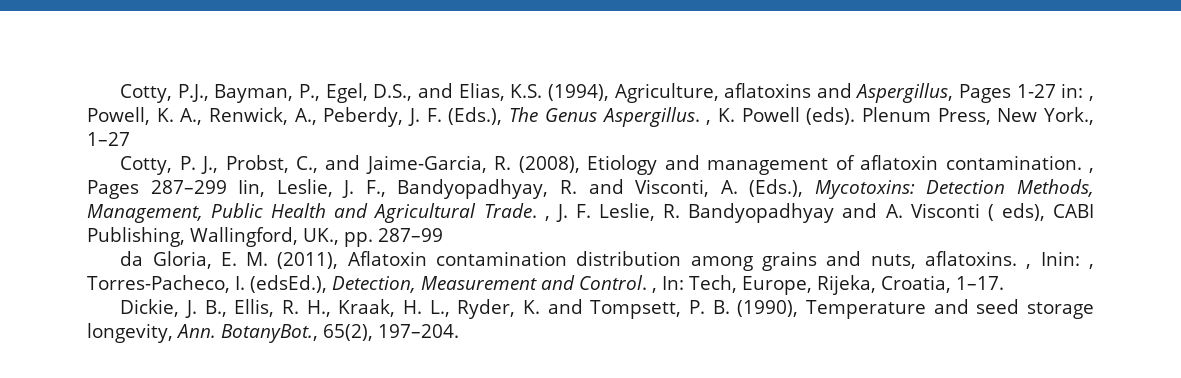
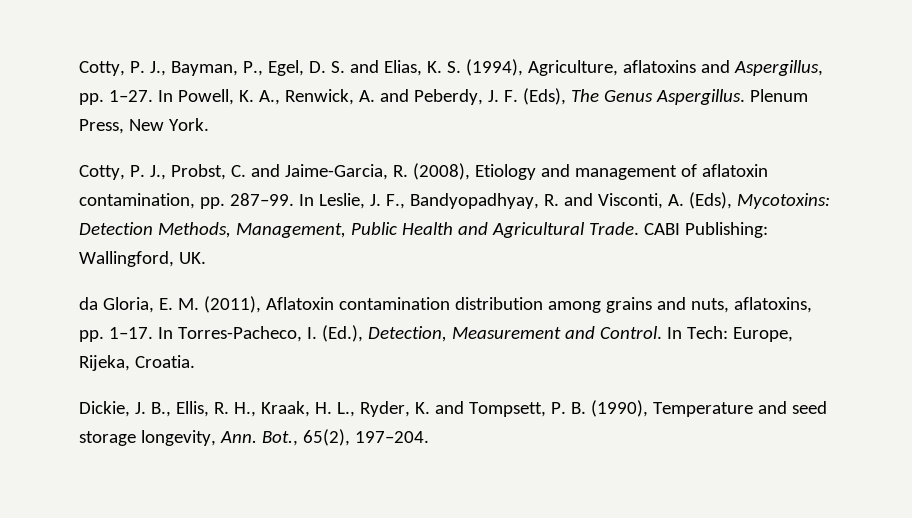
[120,84,209,103] Cotty, P.J., -> [79,61,166,76] Cotty, P. J.,
[373,83,543,101] D.S., and Elias, K.S. -> [308,60,461,76] D. S. and Elias, K. S.
[959,83,1094,103] Pages 1-27 in: , -> [79,90,173,105] pp. 1–27. In
[294,108,317,125] A., -> [358,89,409,102] A. and
[448,107,503,125] (Eds.), -> [522,88,566,105] (Eds),
[706,107,856,125] , K. Powell (eds). -> (745, 97) none
[1044,107,1095,125] [87,132,130,146] York., 1–27 -> [168,118,209,131] York.
[295,156,318,173] C., -> [230,165,246,177] C.
[945,155,1095,173] [87,179,266,199] contamination. , Pages 287–299 Iin, -> [79,193,314,209] contamination, pp. 287–99. In
[749,179,804,197] (Eds.), -> [688,192,732,209] (Eds),
[544,203,1094,223] [87,227,443,247] , J. F. Leslie, R. Bandyopadhyay and A. Visconti ( eds), CABI Publishing, Wallingford, UK., pp. 287–99 -> [643,222,768,238] [79,251,206,267] CABI Publishing: Wallingford, UK.
[925,251,1094,269] aflatoxins. , Inin: , -> [733,297,812,313] [79,327,173,342] aflatoxins, pp. 1–17. In
[249,275,327,293] (edsEd.), -> [321,325,363,342] (Ed.),
[651,275,1004,295] , In: Tech, Europe, Rijeka, Croatia, 1–17. -> [666,326,793,342] [79,355,195,371] In Tech: Europe, Rijeka, Croatia.
[220,324,318,343] BotanyBot., -> [261,431,298,446] Bot.,

